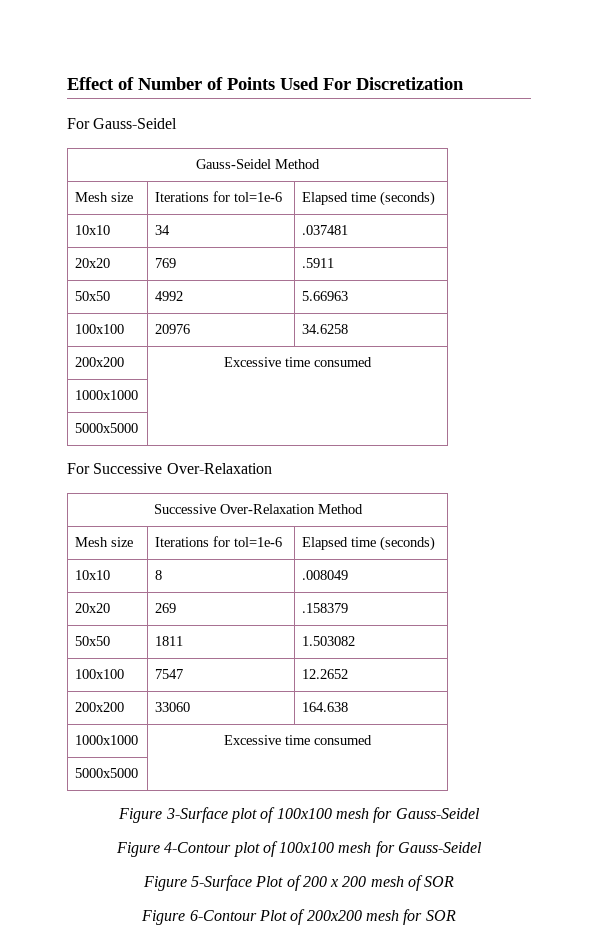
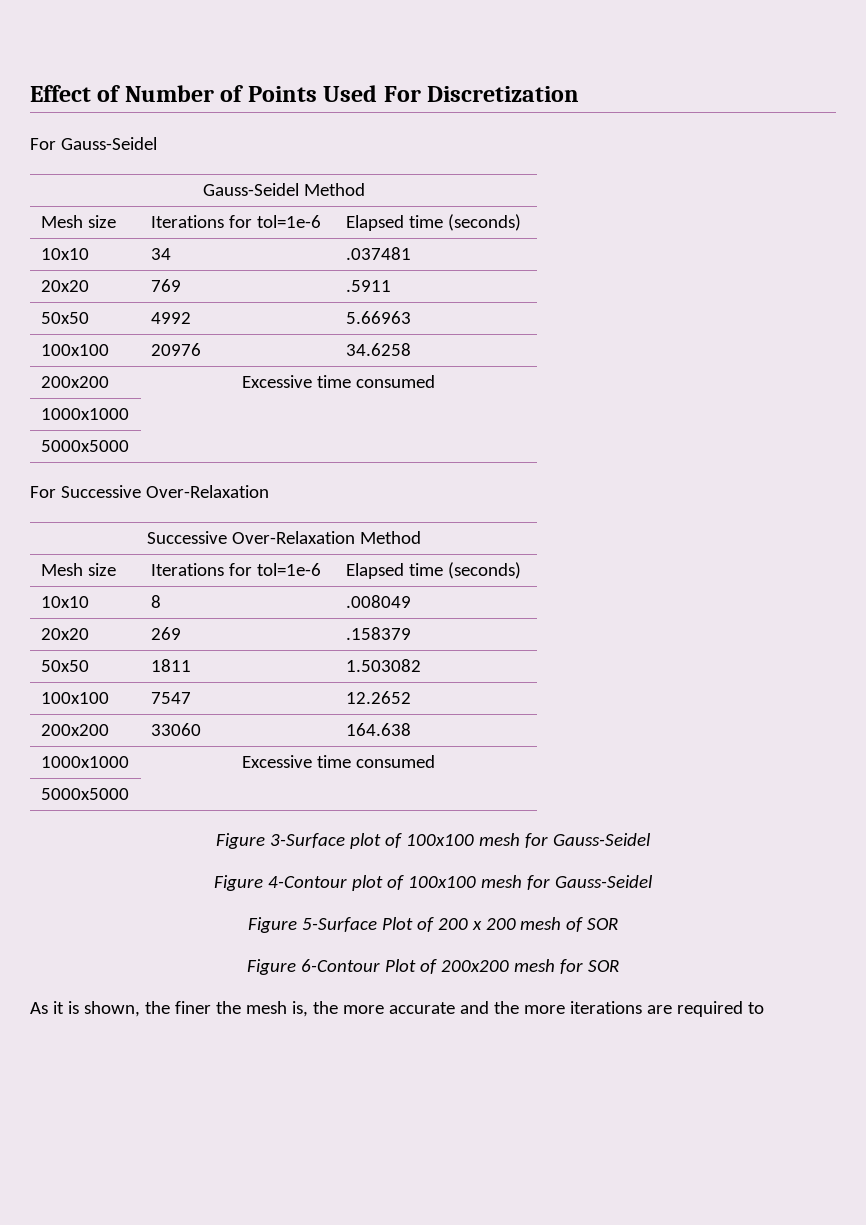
(456, 915) none -> [30,1001,764,1017] // As it is shown, the finer the mesh is, the more accurate and the more iterations are required to

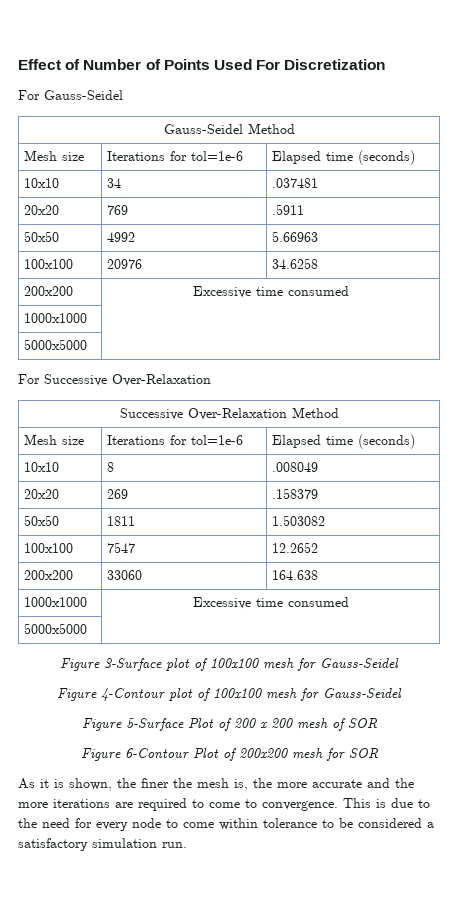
(764, 1008) none -> [209,798,430,811] [18,818,434,831] [18,838,187,851] come to convergence. This is due to the need for every node to come within tolerance to be considered a satisfactory simulation run.

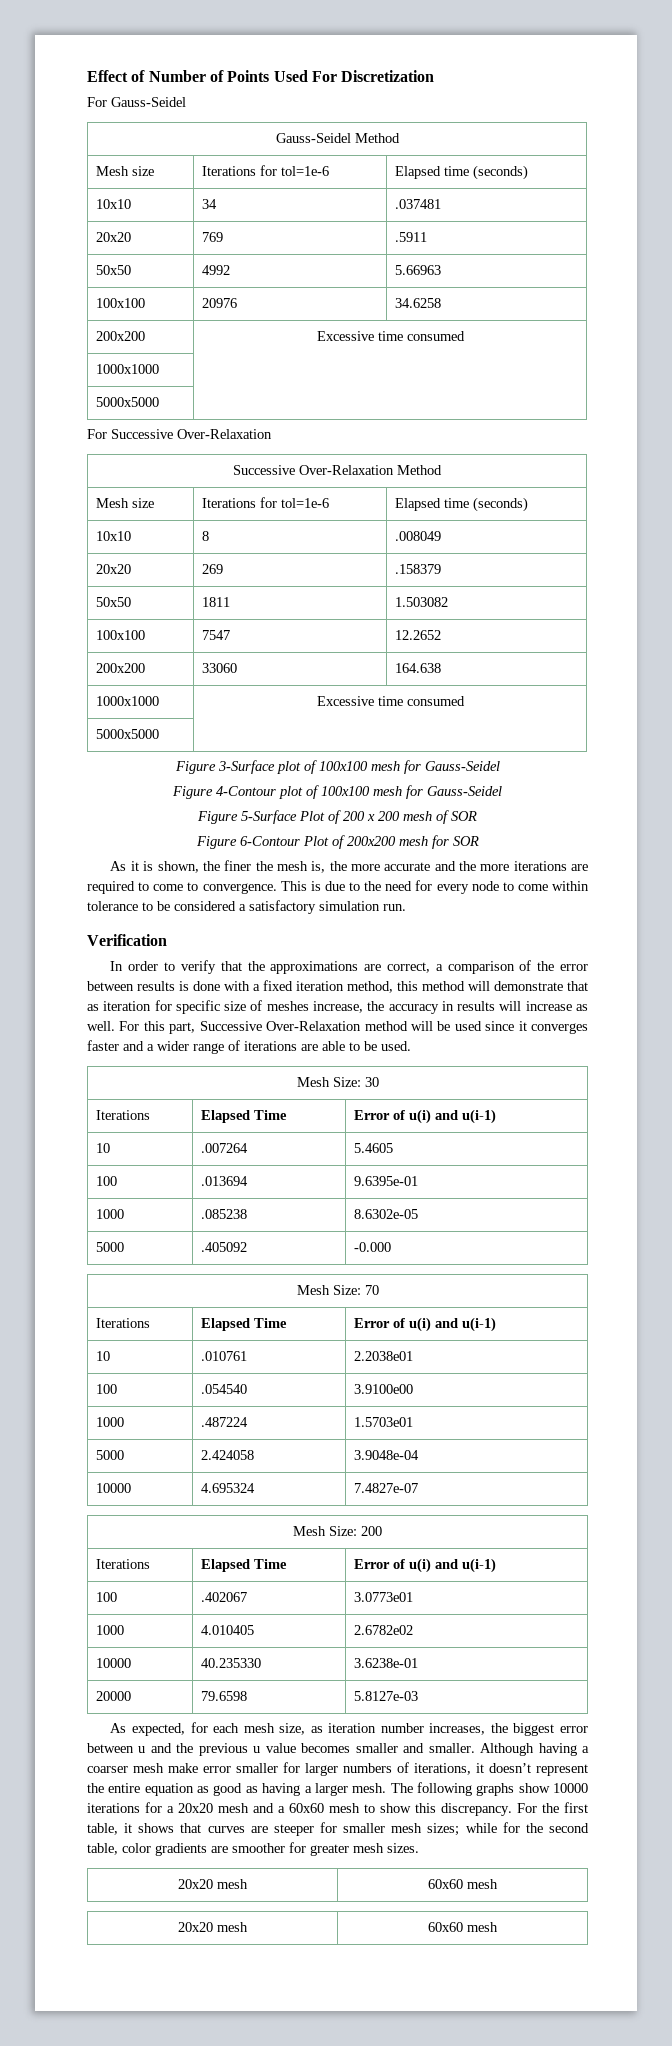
(187, 845) none -> [87,934,167,946] [110,960,589,974] [87,980,588,993] [87,1000,588,1014] [87,1021,589,1034] [87,1040,411,1054] [296,1077,379,1087] [95,1110,150,1120] [200,1110,287,1123] [353,1109,496,1124] [95,1143,110,1153] [200,1143,248,1153] [353,1143,393,1153] [95,1176,117,1186] [200,1176,248,1186] [353,1176,418,1186] [95,1209,124,1219] [200,1209,247,1219] [353,1209,418,1219] [95,1242,124,1252] [200,1242,247,1252] [353,1242,391,1252] [296,1285,379,1295] [95,1318,150,1328] [200,1318,287,1331] [353,1317,496,1332] [95,1351,110,1361] [200,1351,247,1361] [353,1351,413,1361] [95,1384,117,1394] [200,1384,247,1394] [353,1384,413,1394] [95,1417,124,1427] [200,1417,248,1427] [353,1417,413,1427] [95,1450,124,1460] [200,1450,254,1460] [353,1450,419,1460] [95,1483,131,1493] [200,1483,255,1493] [353,1483,418,1493] [293,1526,383,1536] [95,1559,150,1569] [200,1559,287,1572] [353,1558,496,1573] [95,1592,117,1602] [200,1592,247,1602] [353,1592,413,1602] [95,1625,124,1635] [200,1625,254,1635] [353,1625,413,1635] [95,1658,131,1668] [200,1658,261,1668] [353,1658,418,1668] [95,1691,131,1701] [200,1691,247,1701] [353,1691,418,1701] [110,1722,589,1736] [87,1743,589,1756] [87,1762,588,1776] [87,1782,588,1796] [87,1802,588,1816] [87,1822,590,1836] [87,1842,419,1856] [178,1879,248,1889] [428,1879,498,1889] [178,1922,248,1932] [428,1922,498,1932] // Verification // In order to verify that the approximations are correct, a comparison of the error between results is done with a fixed iteration method, this method will demonstrate that as iteration for specific size of meshes increase, the accuracy in results will increase as well. For this part, Successive Over-Relaxation method will be used since it converges faster and a wider range of iterations are able to be used. // Mesh Size: 30 // Iterations | Elapsed Time | Error of u(i) and u(i-1) // 10 | .007264 | 5.4605 // 100 | .013694 | 9.6395e-01 // 1000 | .085238 | 8.6302e-05 // 5000 | .405092 | -0.000 // Mesh Size: 70 // Iterations | Elapsed Time | Error of u(i) and u(i-1) // 10 | .010761 | 2.2038e01 // 100 | .054540 | 3.9100e00 // 1000 | .487224 | 1.5703e01 // 5000 | 2.424058 | 3.9048e-04 // 10000 | 4.695324 | 7.4827e-07 // Mesh Size: 200 // Iterations | Elapsed Time | Error of u(i) and u(i-1) // 100 | .402067 | 3.0773e01 // 1000 | 4.010405 | 2.6782e02 // 10000 | 40.235330 | 3.6238e-01 // 20000 | 79.6598 | 5.8127e-03 // As expected, for each mesh size, as iteration number increases, the biggest error between u and the previous u value becomes smaller and smaller. Although having a coarser mesh make error smaller for larger numbers of iterations, it doesn’t represent the entire equation as good as having a larger mesh. The following graphs show 10000 iterations for a 20x20 mesh and a 60x60 mesh to show this discrepancy. For the first table, it shows that curves are steeper for smaller mesh sizes; while for the second table, color gradients are smoother for greater mesh sizes. // 20x20 mesh | 60x60 mesh // 20x20 mesh | 60x60 mesh

